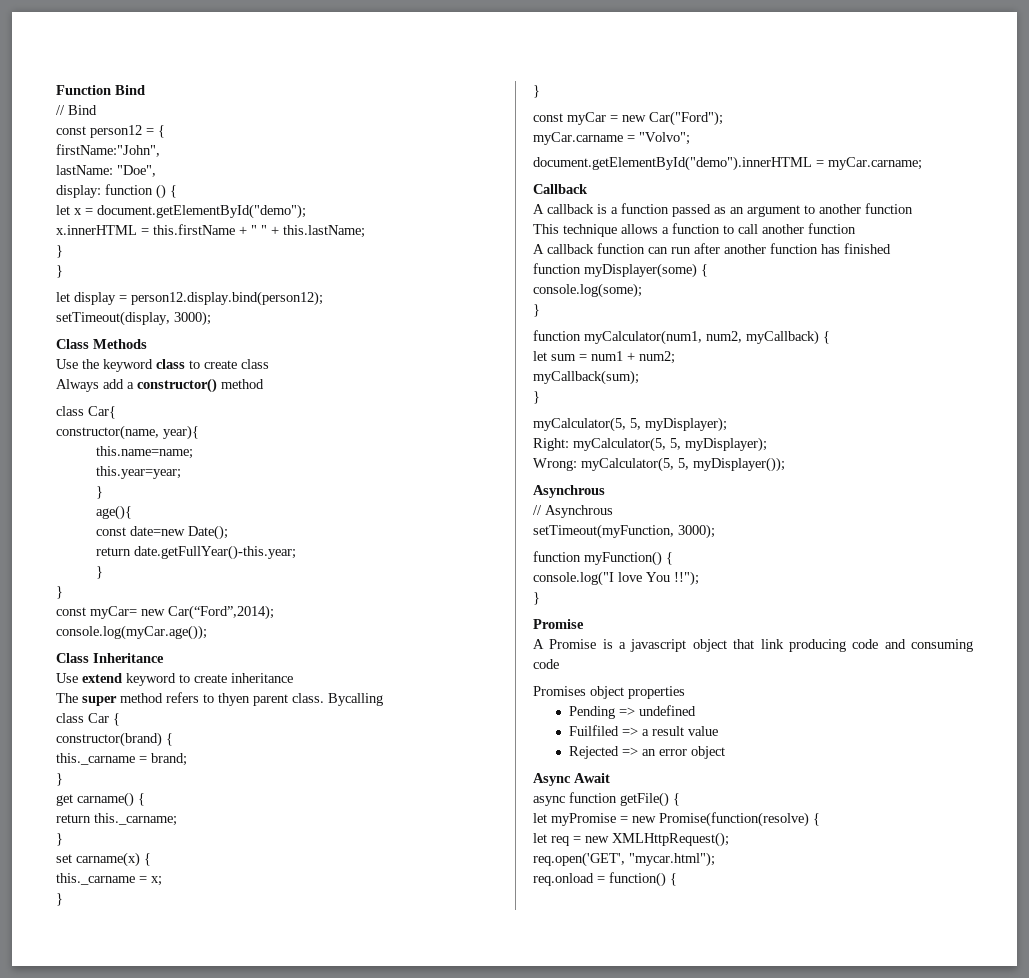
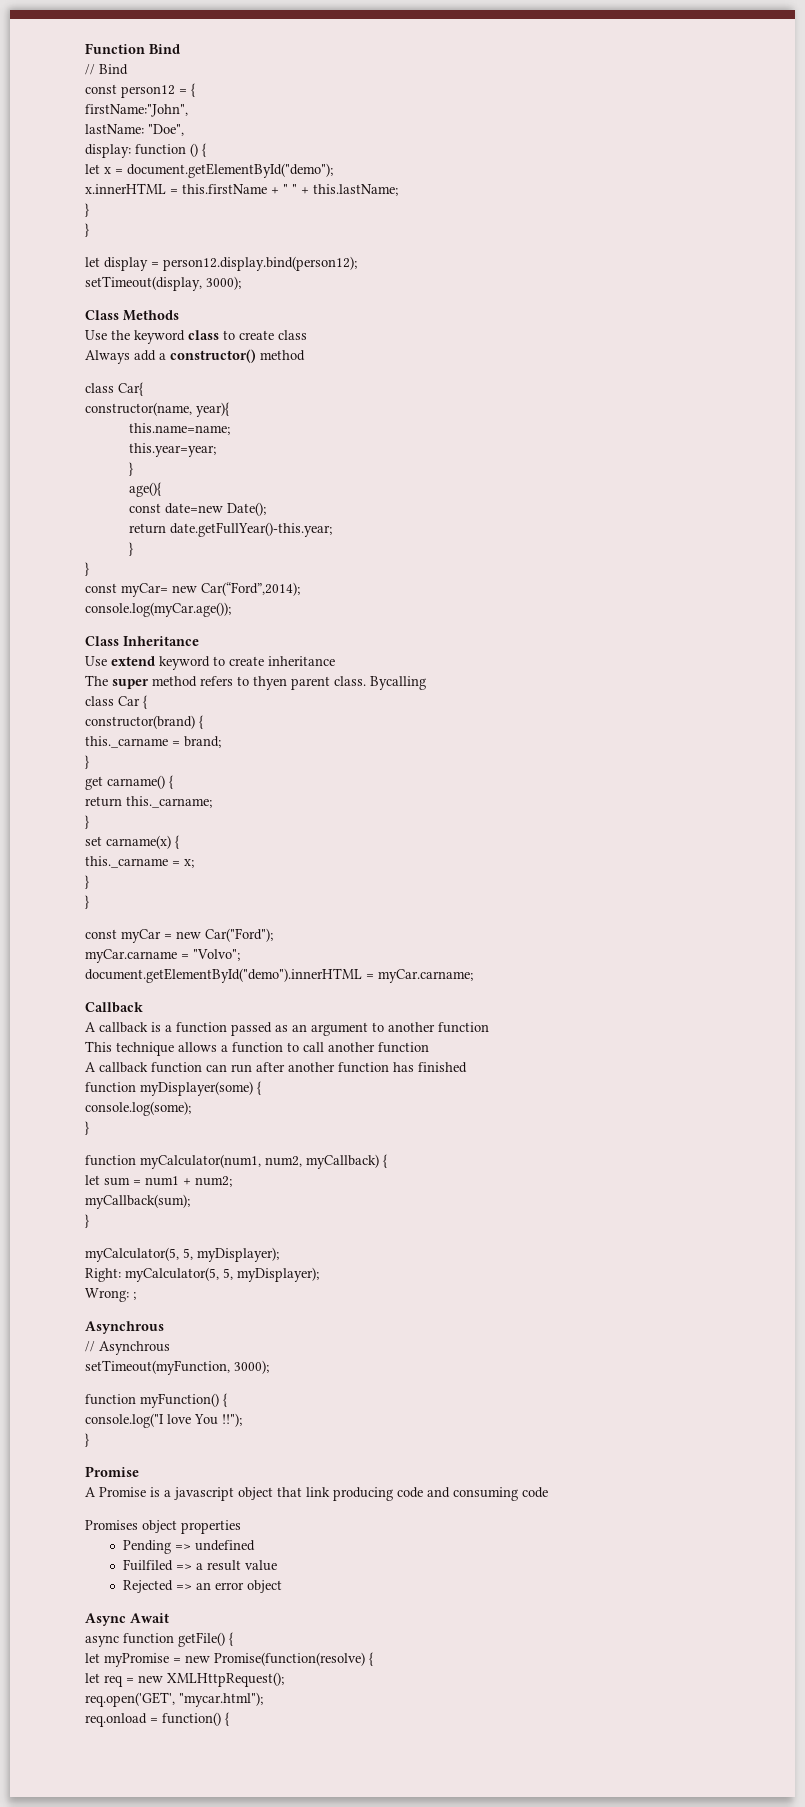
[581,457,785,472] myCalculator(5, 5, myDisplayer()); -> [133,1292,136,1300] ;

